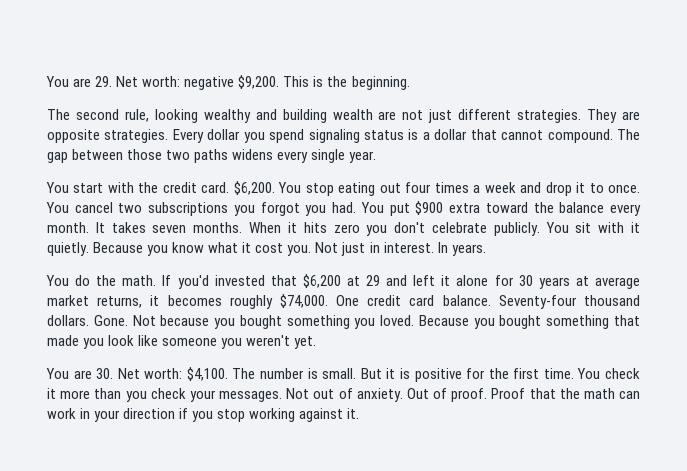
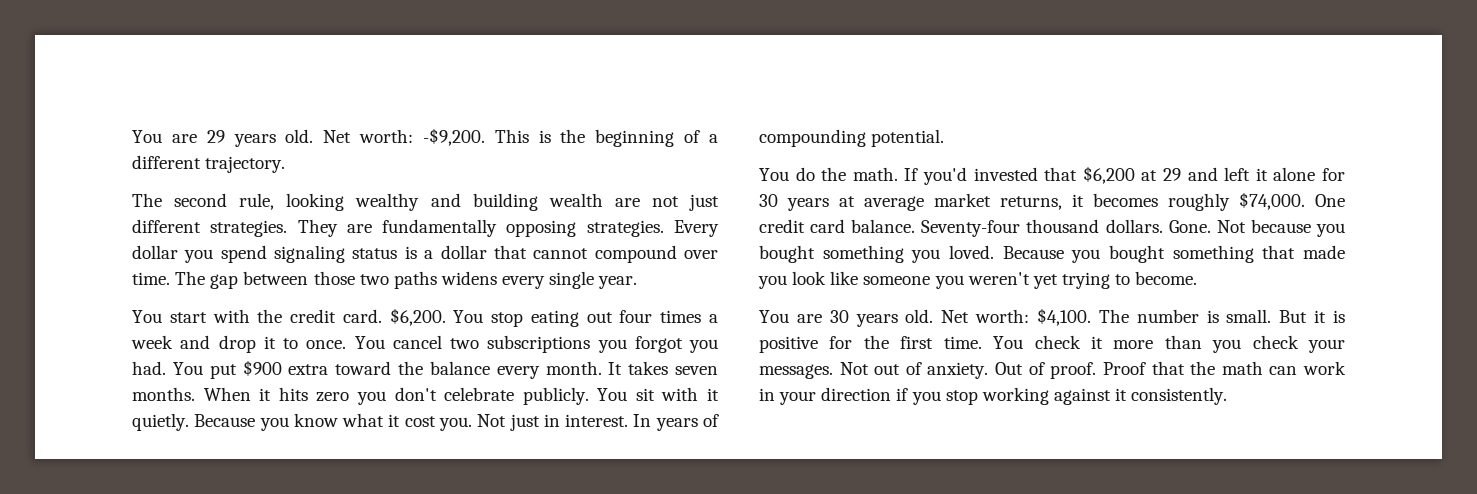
[46,75,410,90] You are 29. Net worth: negative $9,200. This is the beginning. -> [132,128,718,147] [132,155,286,173] You are 29 years old. Net worth: -$9,200. This is the beginning of a different trajectory.
[47,129,100,143] opposite -> [382,219,577,237] fundamentally opposing
[547,129,613,143] compound. -> [594,245,718,263] [132,272,170,285] compound over time.
[451,244,486,256] years. -> [655,414,719,431] [759,129,945,147] years of compounding potential.
[294,336,317,349] [46,368,114,379] yet. // You are 30. -> [1032,271,1198,289] [759,309,934,327] yet trying to become. // You are 30 years old.
[347,408,360,419] it. -> [1115,387,1228,405] it consistently.

